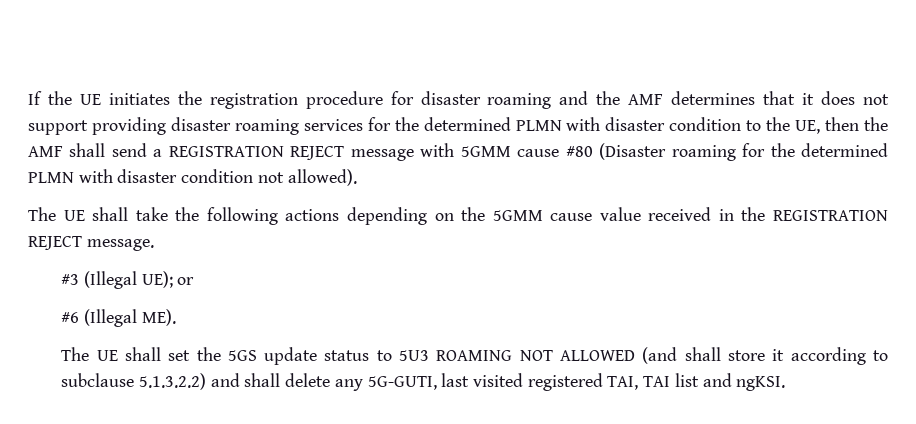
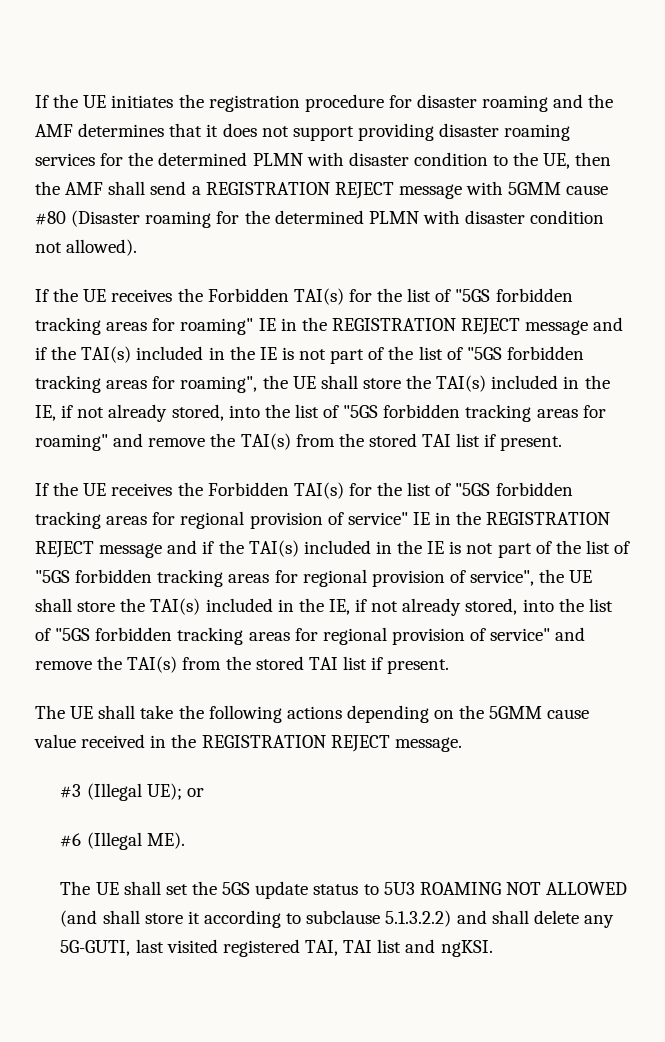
(357, 177) none -> [35,288,573,305] [35,317,624,335] [35,346,584,364] [35,375,610,393] [35,404,606,422] [35,433,563,451] [35,482,573,499] [35,511,611,529] [35,540,631,558] [35,569,593,587] [35,598,613,616] [35,627,586,645] [35,656,450,674] // If the UE receives the Forbidden TAI(s) for the list of "5GS forbidden tracking areas for roaming" IE in the REGISTRATION REJECT message and if the TAI(s) included in the IE is not part of the list of "5GS forbidden tracking areas for roaming", the UE shall store the TAI(s) included in the IE, if not already stored, into the list of "5GS forbidden tracking areas for roaming" and remove the TAI(s) from the stored TAI list if present. // If the UE receives the Forbidden TAI(s) for the list of "5GS forbidden tracking areas for regional provision of service" IE in the REGISTRATION REJECT message and if the TAI(s) included in the IE is not part of the list of "5GS forbidden tracking areas for regional provision of service", the UE shall store the TAI(s) included in the IE, if not already stored, into the list of "5GS forbidden tracking areas for regional provision of service" and remove the TAI(s) from the stored TAI list if present.

